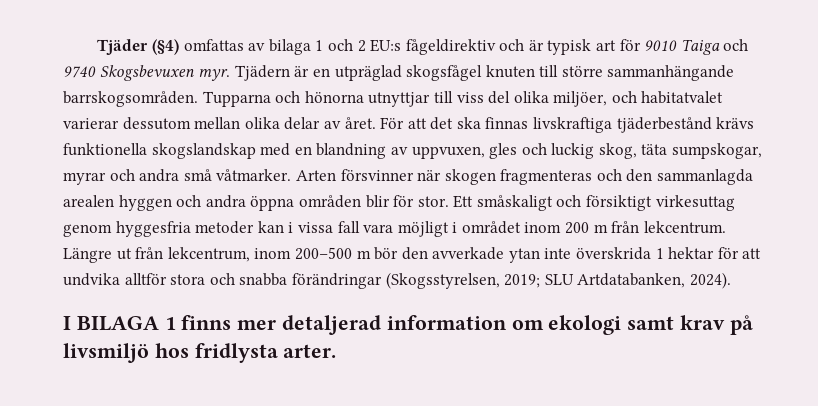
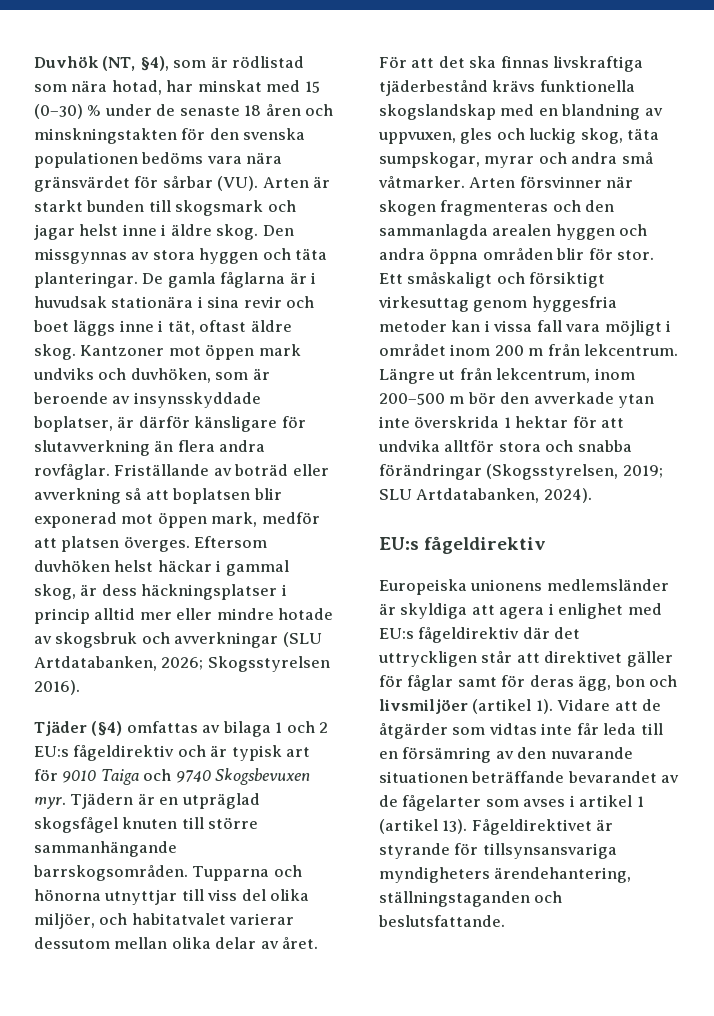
(97, 47) none -> [34,56,305,71] [34,80,320,95] [34,104,334,119] [34,128,306,144] [34,152,283,168] [34,176,331,192] [34,200,296,216] [34,224,294,240] [34,248,328,264] [34,272,317,288] [34,296,315,308] [33,320,292,336] [34,344,301,360] [33,368,270,383] [33,392,261,408] [33,416,306,432] [34,440,266,456] [34,464,329,480] [34,488,282,504] [34,512,320,528] [34,536,268,552] [34,560,289,576] [34,584,287,600] [34,608,334,624] [34,632,322,648] [34,656,330,672] [34,680,80,695] Duvhök (NT, §4), som är rödlistad som nära hotad, har minskat med 15 (0–30) % under de senaste 18 åren och minskningstakten för den svenska populationen bedöms vara nära gränsvärdet för sårbar (VU). Arten är starkt bunden till skogsmark och jagar helst inne i äldre skog. Den missgynnas av stora hyggen och täta planteringar. De gamla fåglarna är i huvudsak stationära i sina revir och boet läggs inne i tät, oftast äldre skog. Kantzoner mot öppen mark undviks och duvhöken, som är beroende av insynsskyddade boplatser, är därför känsligare för slutavverkning än flera andra rovfåglar. Friställande av boträd eller avverkning så att boplatsen blir exponerad mot öppen mark, medför att platsen överges. Eftersom duvhöken helst häckar i gammal skog, är dess häckningsplatser i princip alltid mer eller mindre hotade av skogsbruk och avverkningar (SLU Artdatabanken, 2026; Skogsstyrelsen 2016). //
[63,315,753,335] [63,343,337,363] I BILAGA 1 finns mer detaljerad information om ekologi samt krav på livsmiljö hos fridlysta arter. -> [379,536,547,554] [379,579,669,595] [379,603,662,619] [379,627,581,643] [378,651,673,667] [379,675,678,691] [379,699,662,714] [379,723,663,739] [379,747,633,763] [379,771,680,783] [379,795,644,811] [379,819,614,835] [379,843,617,859] [379,867,632,883] [379,891,563,907] [378,915,505,927] EU:s fågeldirektiv // Europeiska unionens medlemsländer är skyldiga att agera i enlighet med EU:s fågeldirektiv där det uttryckligen står att direktivet gäller för fåglar samt för deras ägg, bon och livsmiljöer (artikel 1). Vidare att de åtgärder som vidtas inte får leda till en försämring av den nuvarande situationen beträffande bevarandet av de fågelarter som avses i artikel 1 (artikel 13). Fågeldirektivet är styrande för tillsynsansvariga myndigheters ärendehantering, ställningstaganden och beslutsfattande.

